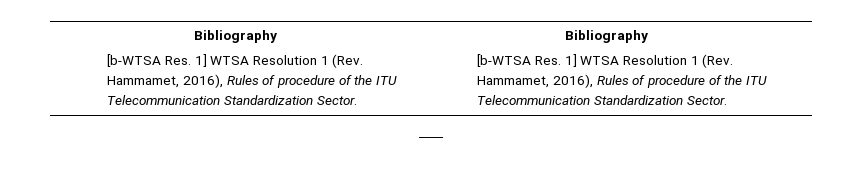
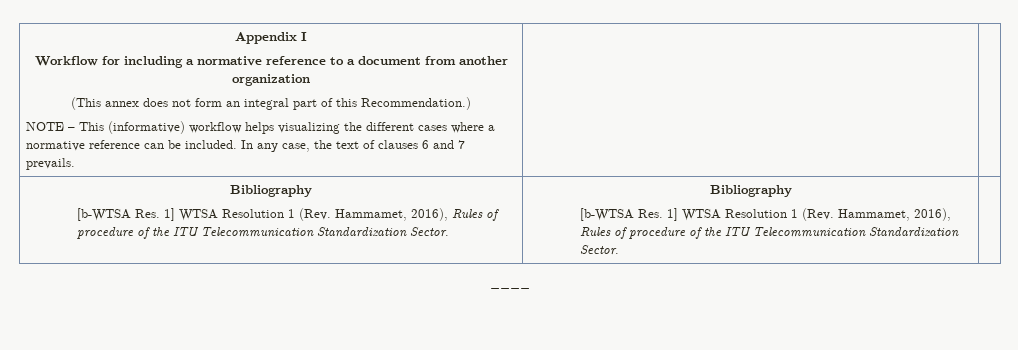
(194, 36) none -> [235,32,307,44] [34,56,508,68] [232,74,310,86] [71,97,471,110] [26,121,496,134] [26,140,466,152] [26,158,76,170] Appendix I // Workflow for including a normative reference to a document from another organization // (This annex does not form an integral part of this Recommendation.) // NOTE – This (informative) workflow helps visualizing the different cases where a normative reference can be included. In any case, the text of clauses 6 and 7 prevails. | | //

